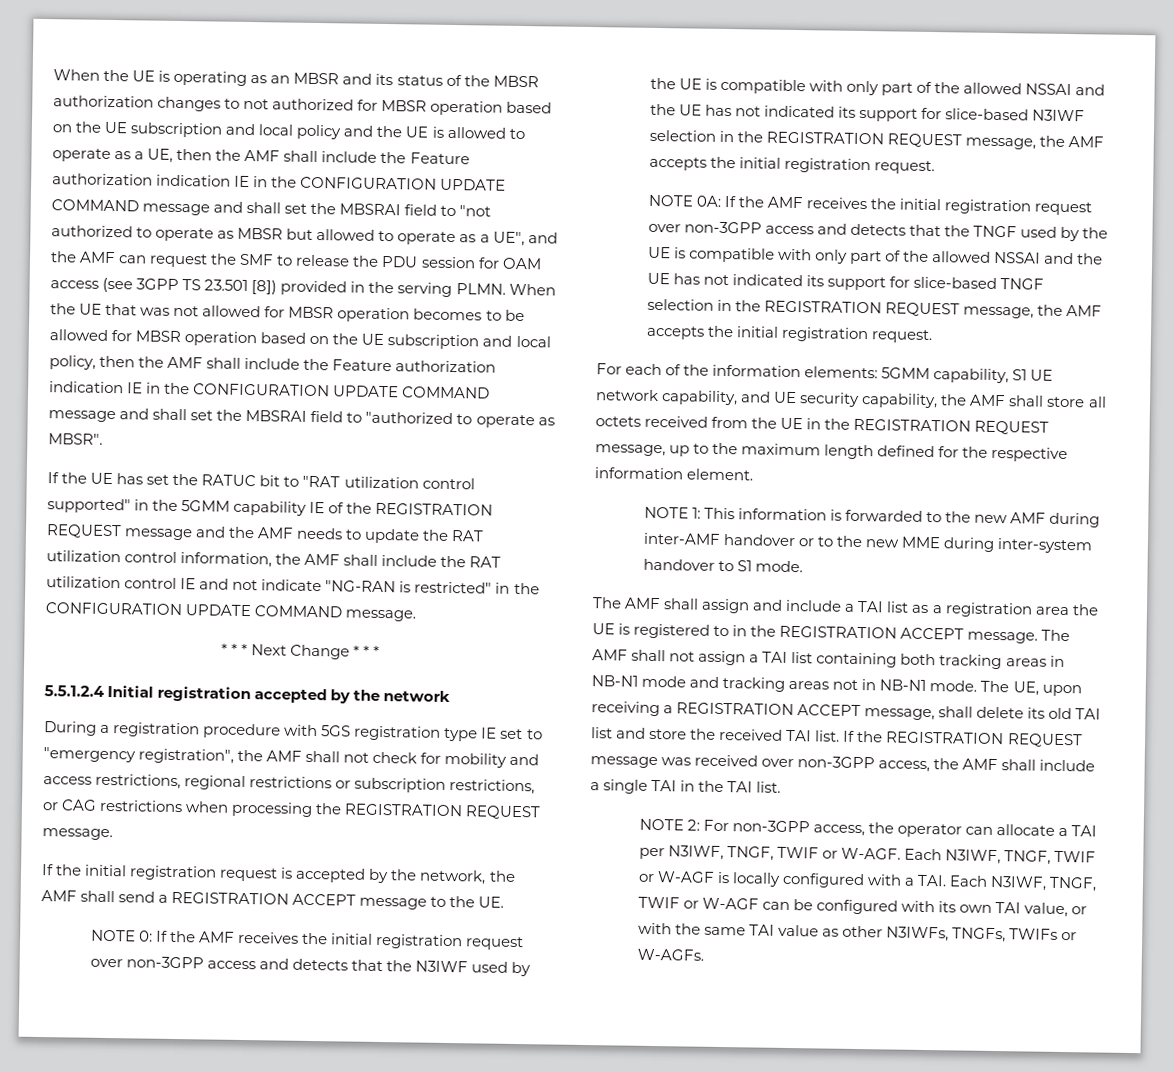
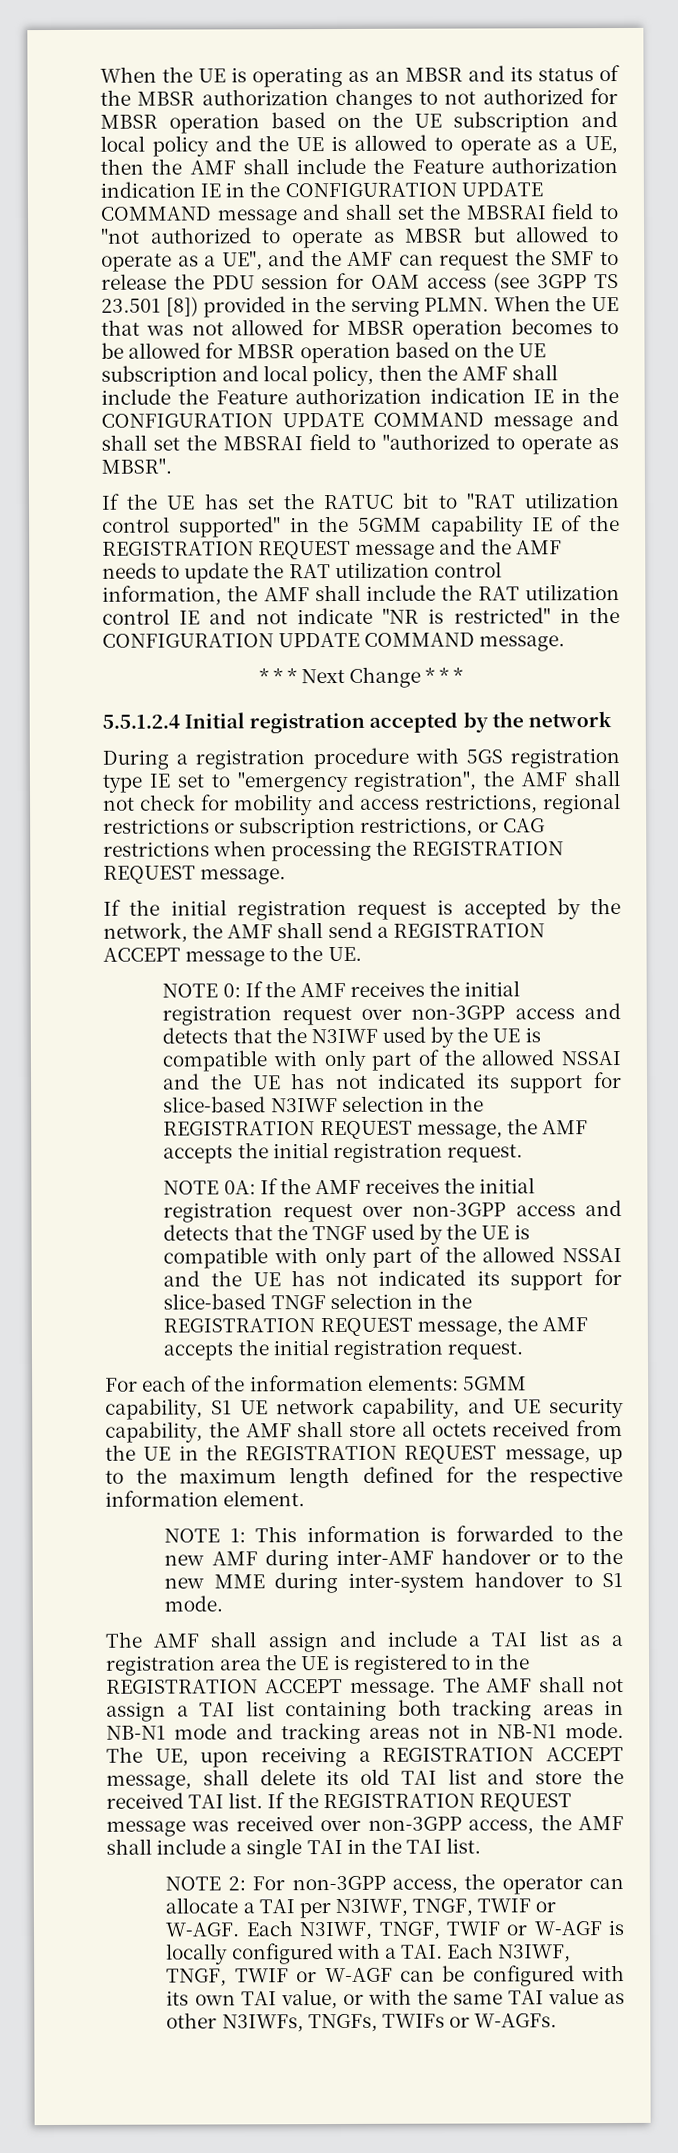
[325,580,397,593] "NG-RAN -> [382,607,420,624] "NR

